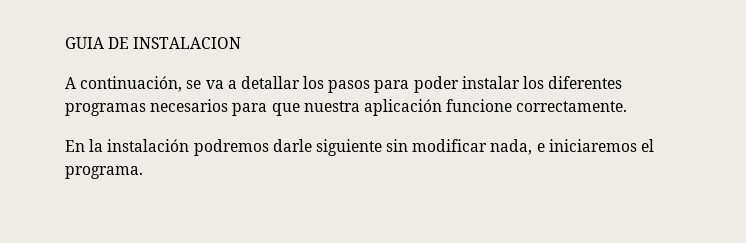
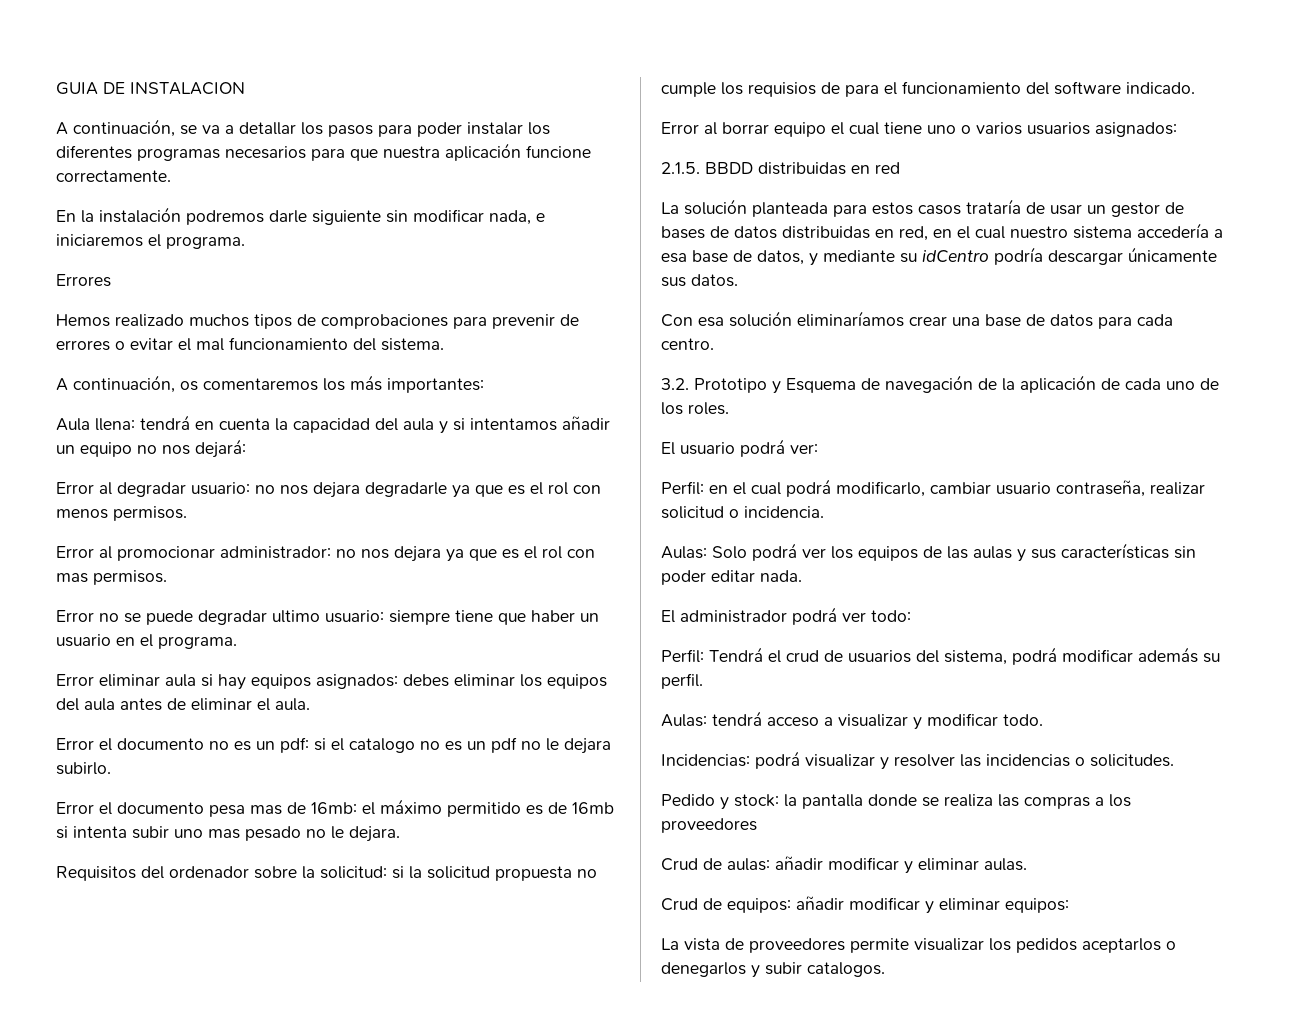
(143, 172) none -> [56,274,111,287] [56,314,579,329] [56,337,444,351] [56,375,484,393] [56,415,610,434] [56,439,246,458] [56,482,601,498] [56,506,187,521] [56,546,595,562] [56,570,167,585] [56,610,599,625] [56,634,237,649] [56,674,607,690] [56,698,310,711] [56,737,611,754] [56,762,111,775] [56,799,614,817] [56,826,400,842] [56,866,597,881] [661,81,1195,97] [661,122,1177,137] [661,162,900,175] [661,199,1184,217] [661,223,1223,241] [661,247,1217,266] [661,274,738,287] [661,311,1173,329] [661,338,714,350] [661,375,1219,394] [661,402,729,415] [661,439,818,457] [661,479,1205,497] [661,506,824,519] [661,543,1196,562] [661,570,802,585] [661,607,911,625] [661,647,1220,665] [661,673,703,689] [661,711,1043,730] [661,751,1174,770] [661,794,1131,810] [661,818,757,833] [661,856,1027,874] [661,896,1069,914] [661,938,1176,953] [661,962,885,978] // Errores // Hemos realizado muchos tipos de comprobaciones para prevenir de errores o evitar el mal funcionamiento del sistema. // A continuación, os comentaremos los más importantes: // Aula llena: tendrá en cuenta la capacidad del aula y si intentamos añadir un equipo no nos dejará: // Error al degradar usuario: no nos dejara degradarle ya que es el rol con menos permisos. // Error al promocionar administrador: no nos dejara ya que es el rol con mas permisos. // Error no se puede degradar ultimo usuario: siempre tiene que haber un usuario en el programa. // Error eliminar aula si hay equipos asignados: debes eliminar los equipos del aula antes de eliminar el aula. // Error el documento no es un pdf: si el catalogo no es un pdf no le dejara subirlo. // Error el documento pesa mas de 16mb: el máximo permitido es de 16mb si intenta subir uno mas pesado no le dejara. // Requisitos del ordenador sobre la solicitud: si la solicitud propuesta no cumple los requisios de para el funcionamiento del software indicado. // Error al borrar equipo el cual tiene uno o varios usuarios asignados: // 2.1.5. BBDD distribuidas en red // La solución planteada para estos casos trataría de usar un gestor de bases de datos distribuidas en red, en el cual nuestro sistema accedería a esa base de datos, y mediante su idCentro podría descargar únicamente sus datos. // Con esa solución eliminaríamos crear una base de datos para cada centro. // 3.2. Prototipo y Esquema de navegación de la aplicación de cada uno de los roles. // El usuario podrá ver: // Perfil: en el cual podrá modificarlo, cambiar usuario contraseña, realizar solicitud o incidencia. // Aulas: Solo podrá ver los equipos de las aulas y sus características sin poder editar nada. // El administrador podrá ver todo: // Perfil: Tendrá el crud de usuarios del sistema, podrá modificar además su perfil. // Aulas: tendrá acceso a visualizar y modificar todo. // Incidencias: podrá visualizar y resolver las incidencias o solicitudes. // Pedido y stock: la pantalla donde se realiza las compras a los proveedores // Crud de aulas: añadir modificar y eliminar aulas. // Crud de equipos: añadir modificar y eliminar equipos: // La vista de proveedores permite visualizar los pedidos aceptarlos o denegarlos y subir catalogos.

